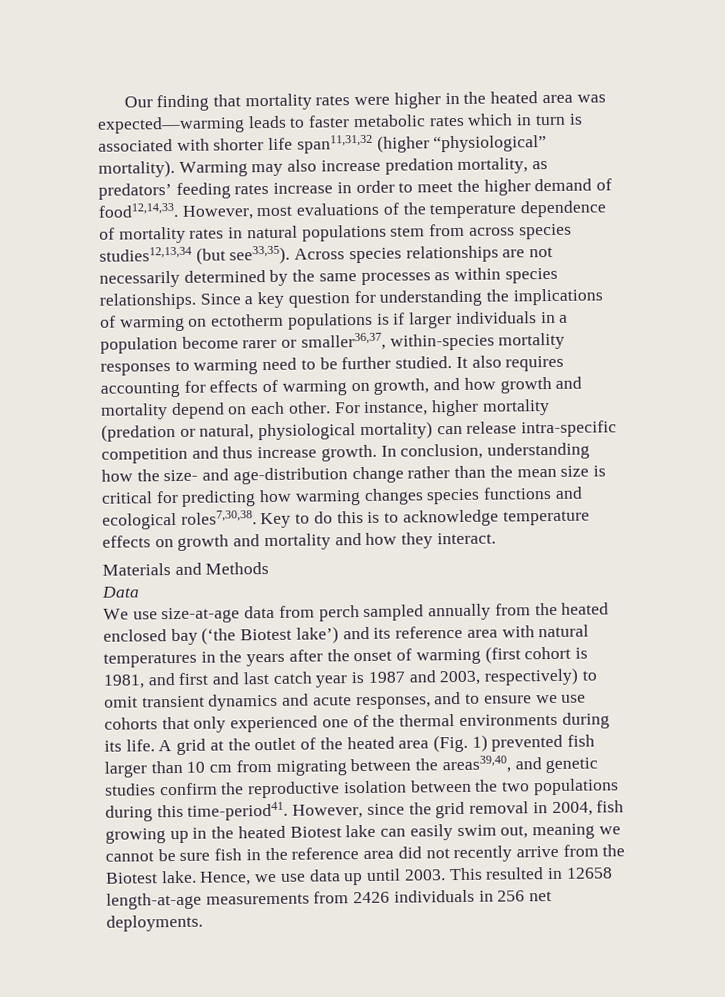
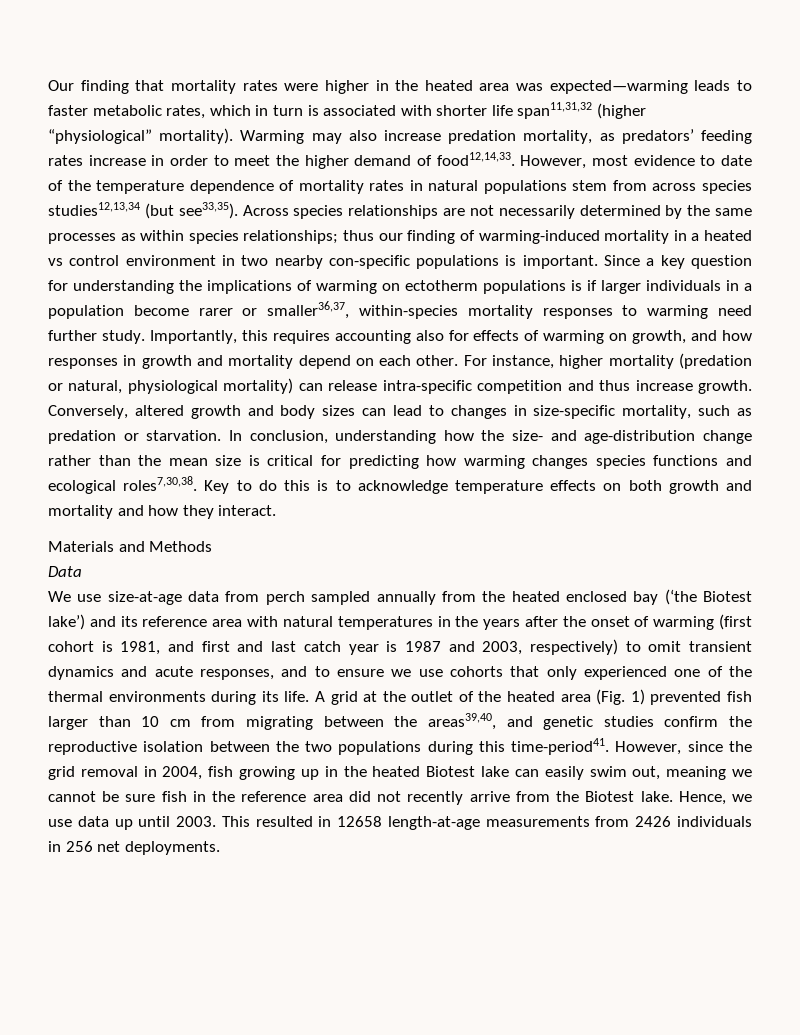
[428,115,465,127] rates -> [166,105,206,119] rates,
[296,202,380,216] evaluations -> [633,155,752,166] evidence to date
[99,292,196,310] relationships. -> [243,230,752,244] [48,255,598,269] relationships; thus our finding of warming-induced mortality in a heated vs control environment in two nearby con-specific populations is important.
[300,355,502,370] to be further studied. It also -> [48,330,268,344] further study. Importantly, this
(180, 389) none -> [415,330,444,341] also
(496, 383) none -> [48,355,137,369] responses in
(377, 453) none -> [48,405,752,419] [48,430,222,444] Conversely, altered growth and body sizes can lead to changes in size-specific mortality, such as predation or starvation.
(174, 543) none -> [628,480,662,491] both

